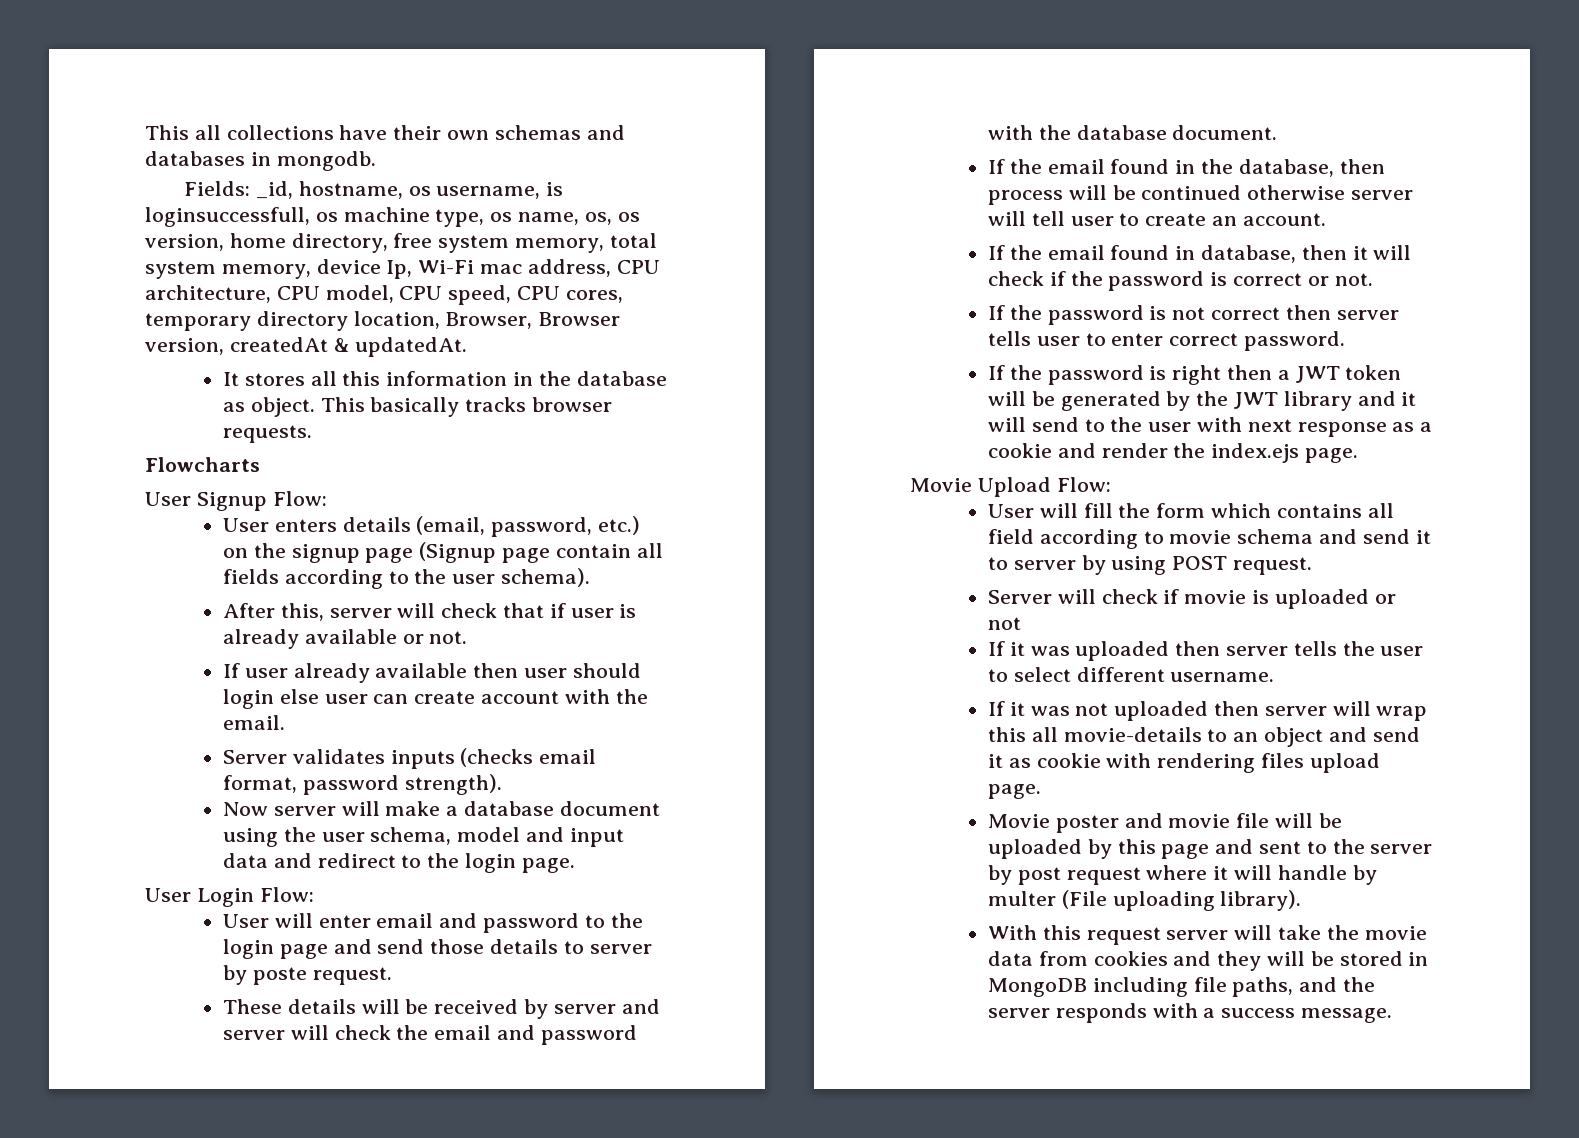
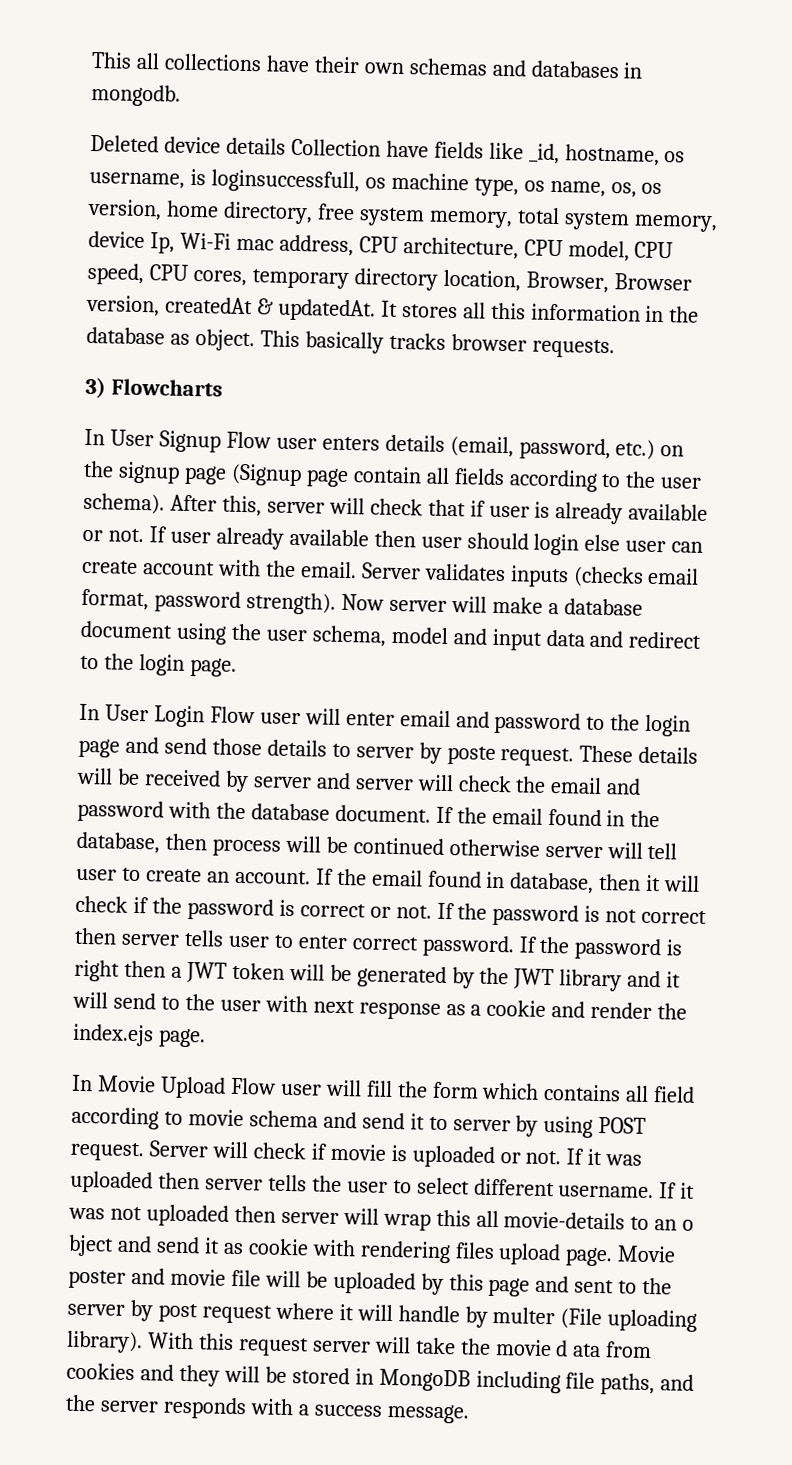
[184,181,251,196] Fields: -> [90,134,524,160] Deleted device details Collection have fields like
(468, 347) // -> (376, 310) none
(312, 434) none -> [85,376,106,399] 3)
(260, 464) none -> [84,428,105,446] In
[272,491,327,506] [222,518,269,532] Flow: // User -> [225,431,317,450] Flow user
(591, 577) // -> (165, 503) none
(468, 637) // -> (144, 535) none
(285, 722) // -> (357, 570) none
(502, 784) // -> (336, 603) none
(575, 865) none -> [79,703,100,721] In
[259,887,314,902] [222,914,269,928] Flow: // User -> [209,706,301,725] Flow user
(392, 976) // -> (575, 757) none
(1278, 132) // -> (431, 813) none
(1326, 219) // -> (311, 877) none
(1373, 279) // -> (432, 912) none
(1346, 341) // -> (515, 946) none
(1359, 455) none -> [71,1074,93,1092] In
[1056,477,1111,492] [987,504,1034,518] Flow: // User -> [229,1077,322,1096] Flow user
(1313, 566) // -> (144, 1151) none
[987,617,1021,630] not // -> [525,1150,562,1165] not.
(1275, 677) // -> (655, 1192) none
[1264,727,1324,747] object -> [682,1219,695,1231] [68,1234,114,1257] o bject
(1041, 791) // -> (614, 1257) none
(1302, 900) // -> (143, 1342) none
[987,951,1033,966] data -> [555,1340,602,1358] d ata

